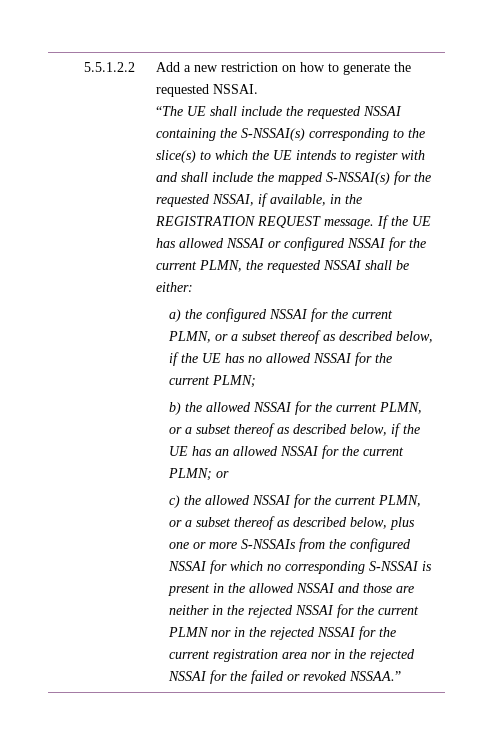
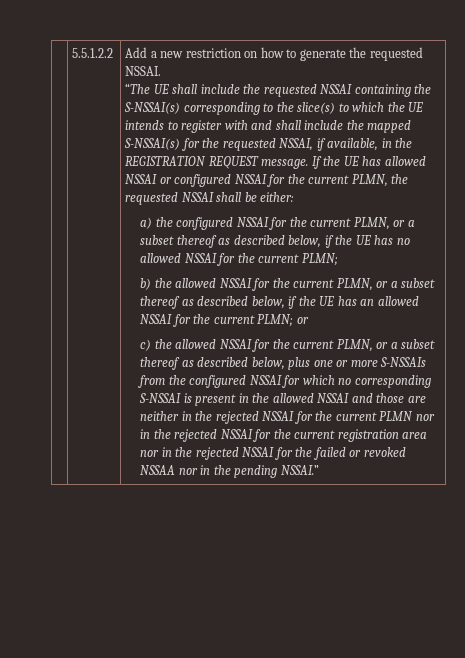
[348,671,401,681] NSSAA.” -> [140,465,319,478] NSSAA nor in the pending NSSAI.”

